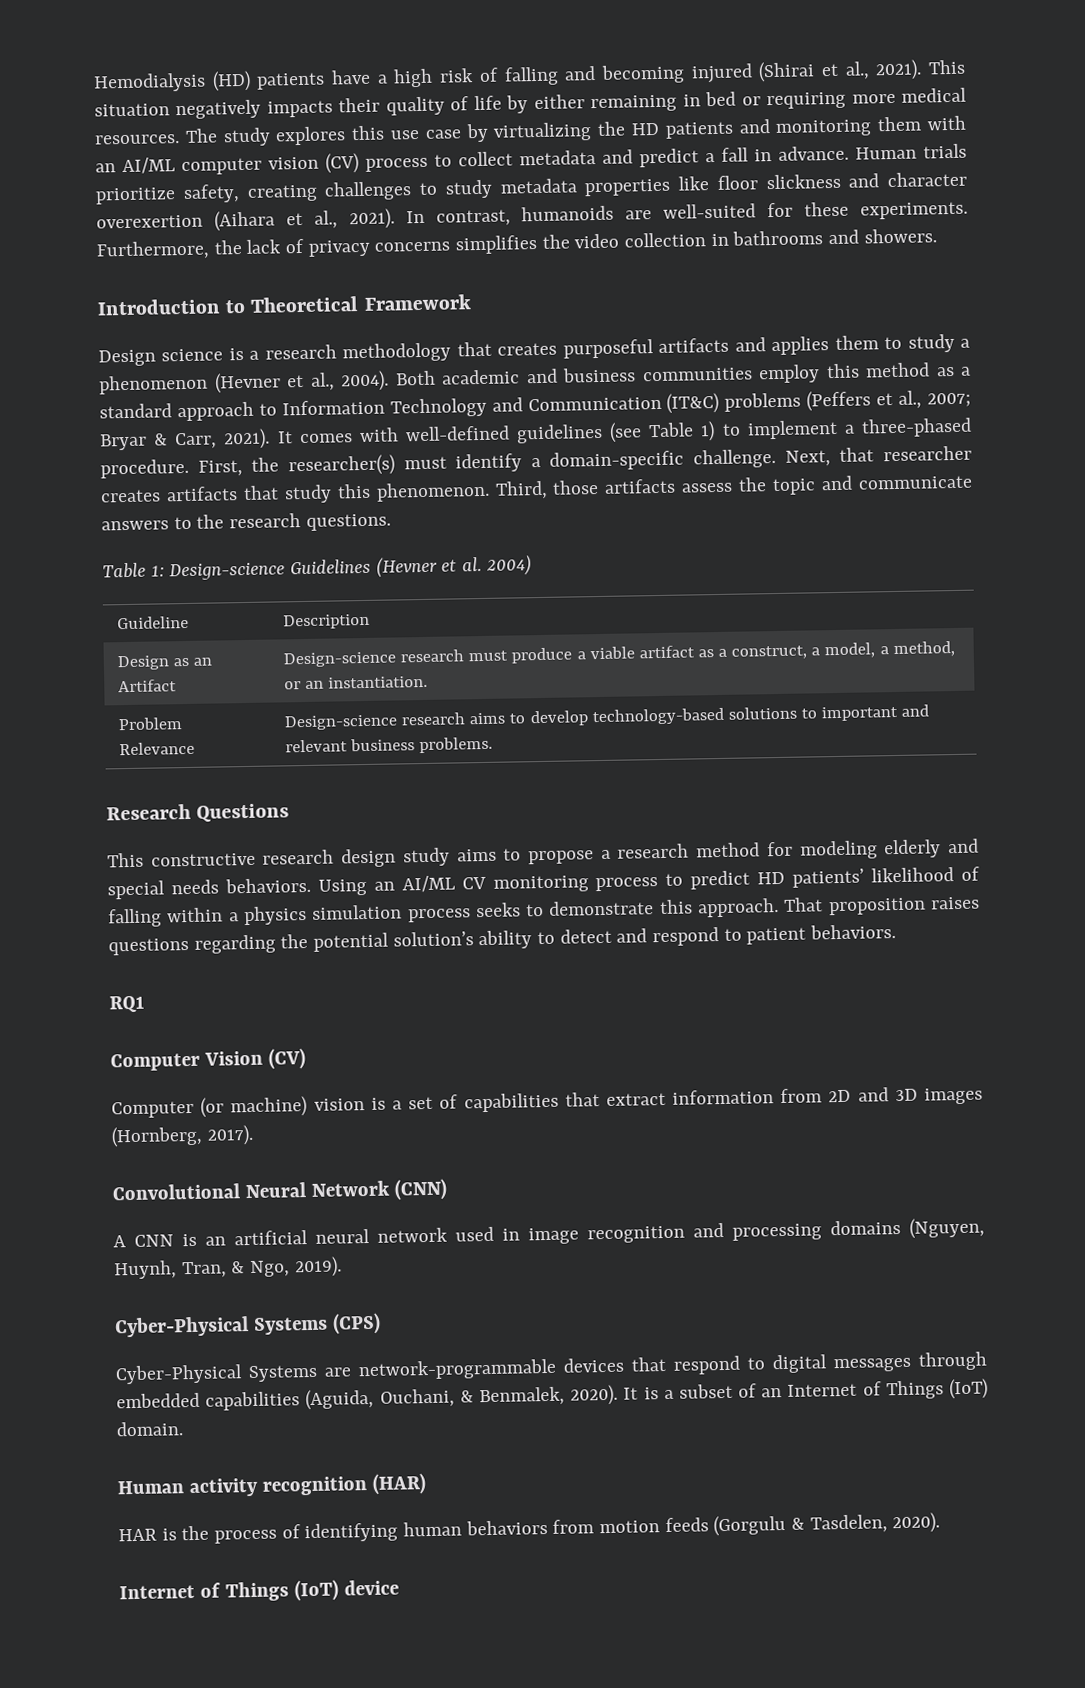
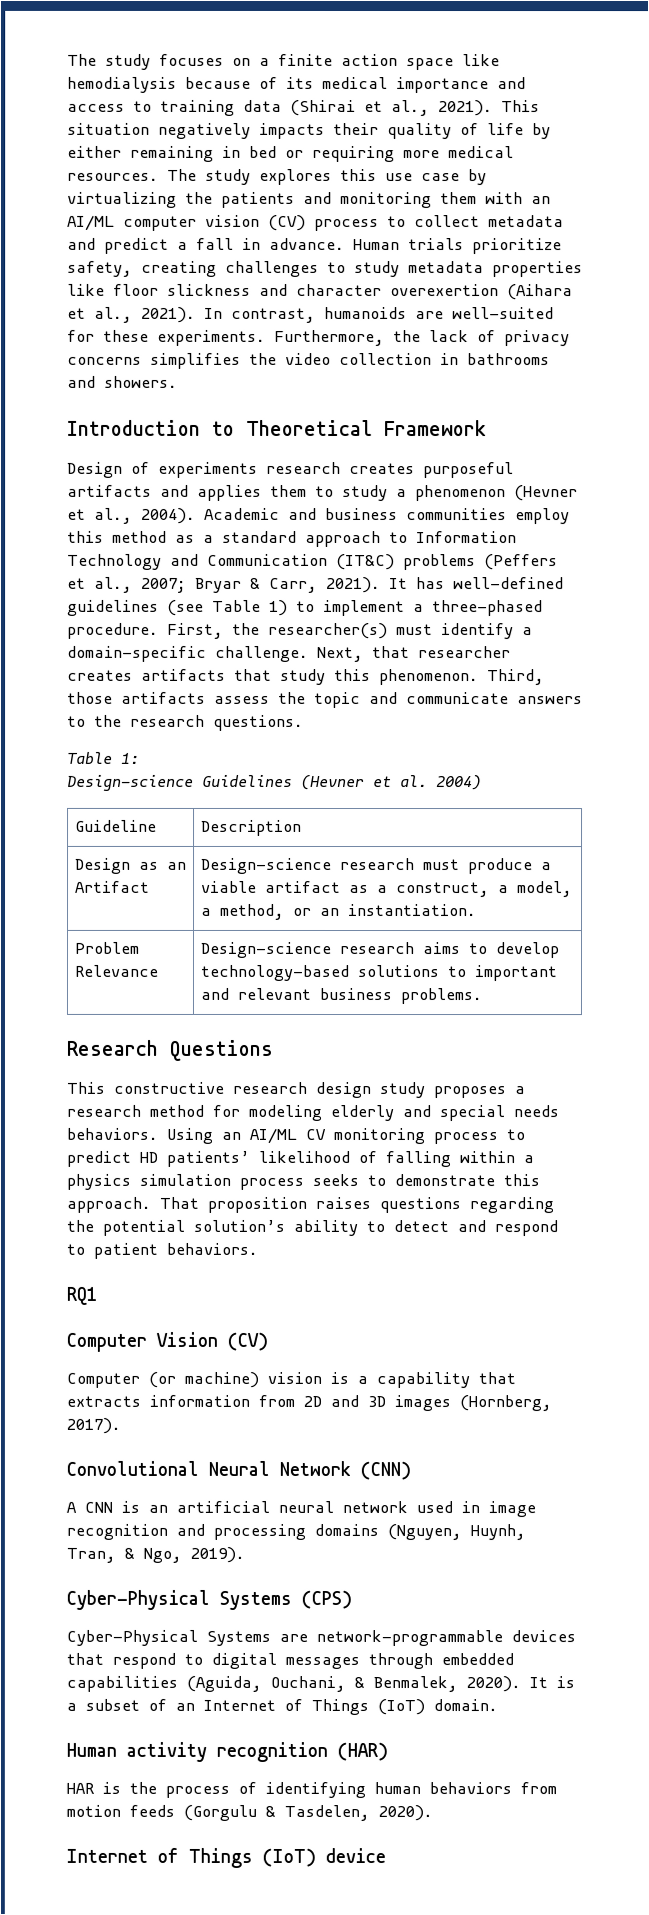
[93,63,753,93] Hemodialysis (HD) patients have a high risk of falling and becoming injured -> [67,53,500,71] [67,76,526,94] [67,99,282,116] The study focuses on a finite action space like hemodialysis because of its medical importance and access to training data
[631,122,660,136] HD -> (213, 197) none
[161,341,492,363] science is a research methodology that -> [131,461,341,478] of experiments research
[394,369,520,386] Both academic -> [204,507,280,520] Academic
[299,427,399,444] comes with -> [416,577,445,590] has
(165, 571) none -> (140, 758) //
[456,848,594,865] aims to propose -> [433,1086,506,1099] proposes
[408,1092,666,1113] set of capabilities that extract -> [376,1372,516,1389] [66,1395,141,1407] capability that extracts

